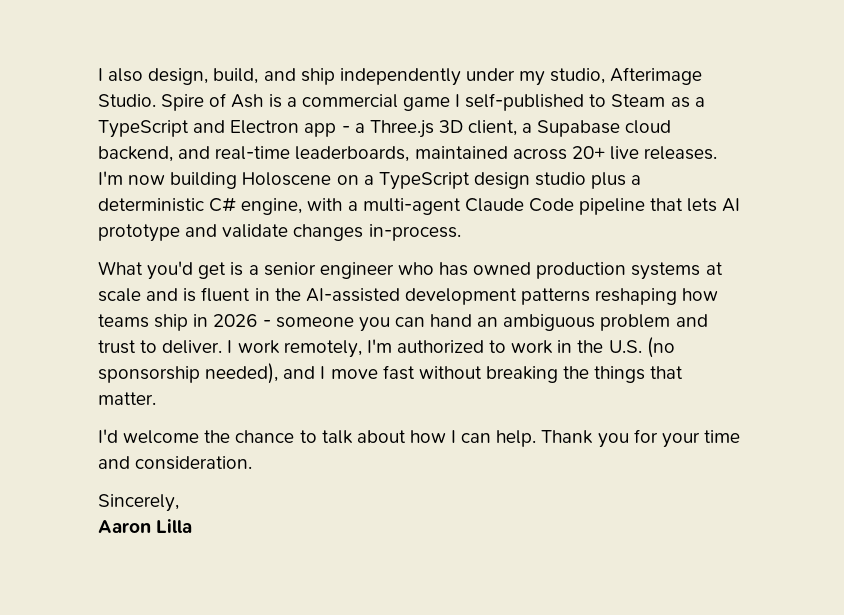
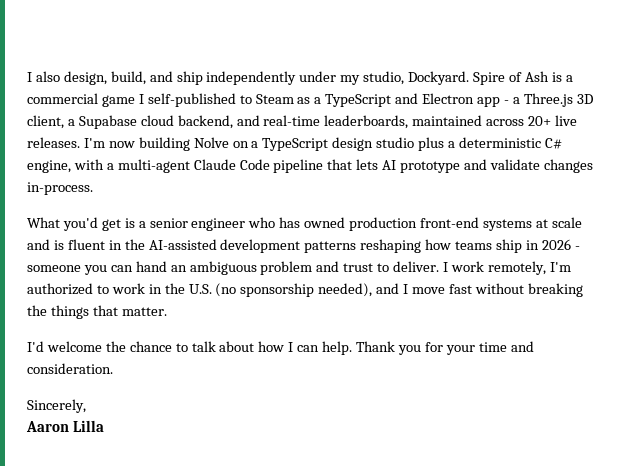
[610,67,703,85] [98,94,156,107] Afterimage Studio. -> [408,71,470,85] Dockyard.
[242,172,332,186] Holoscene -> [193,137,229,148] Nolve
(627, 270) none -> [420,217,480,228] front-end

